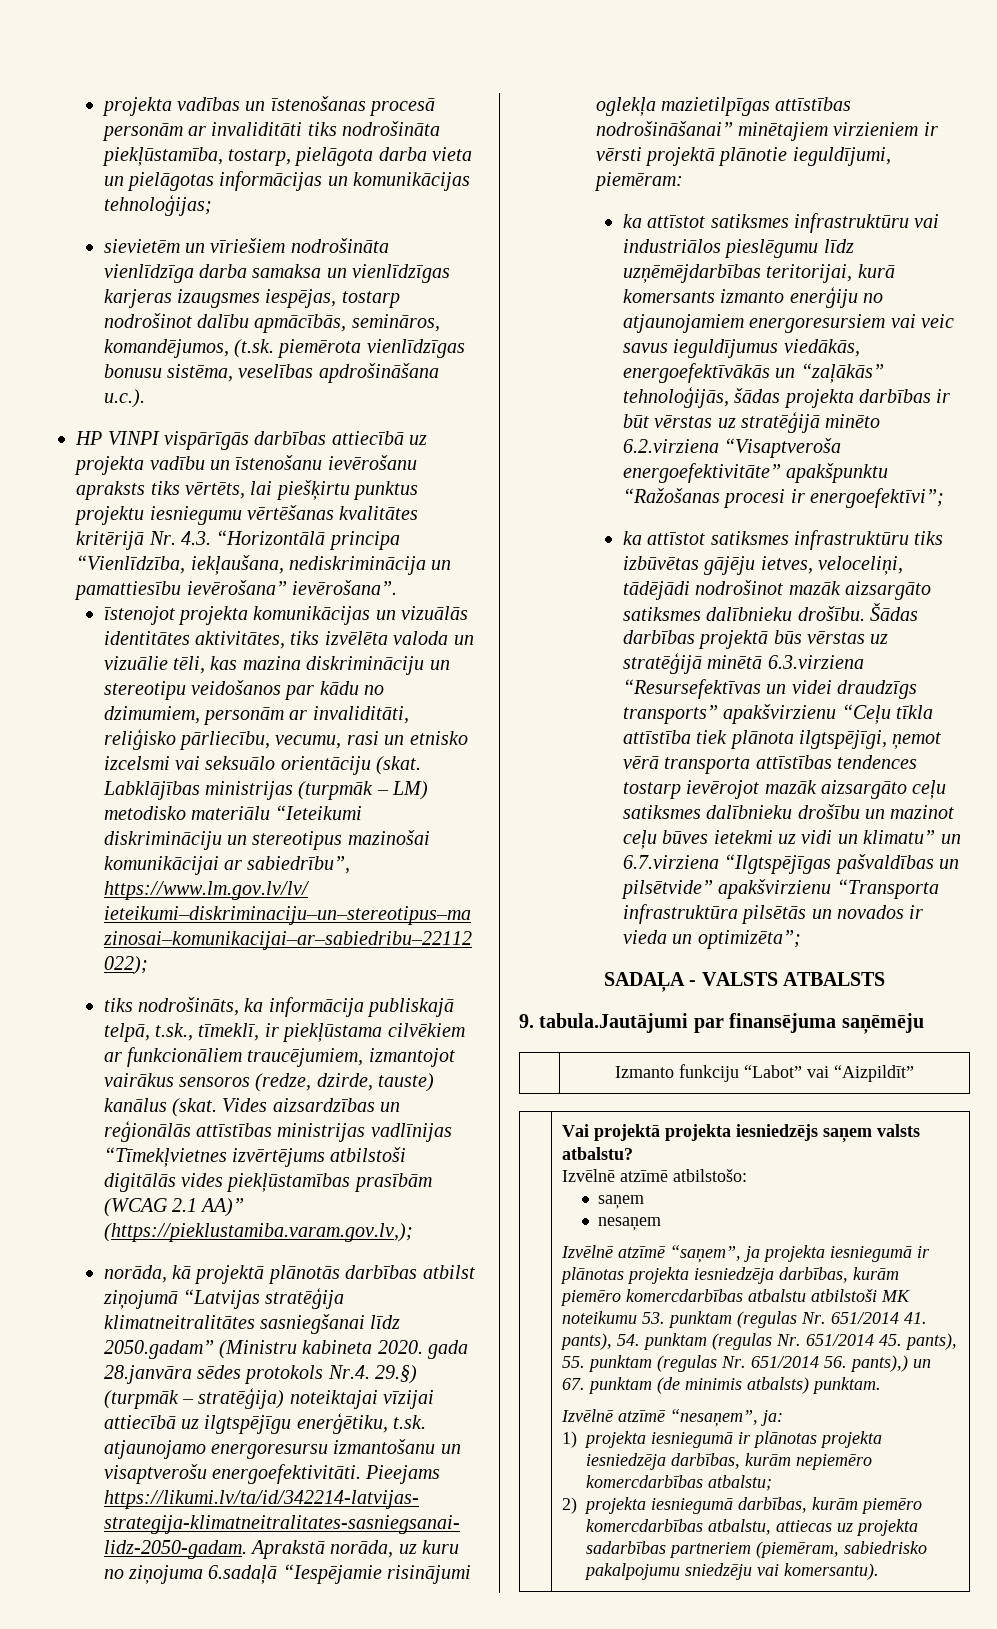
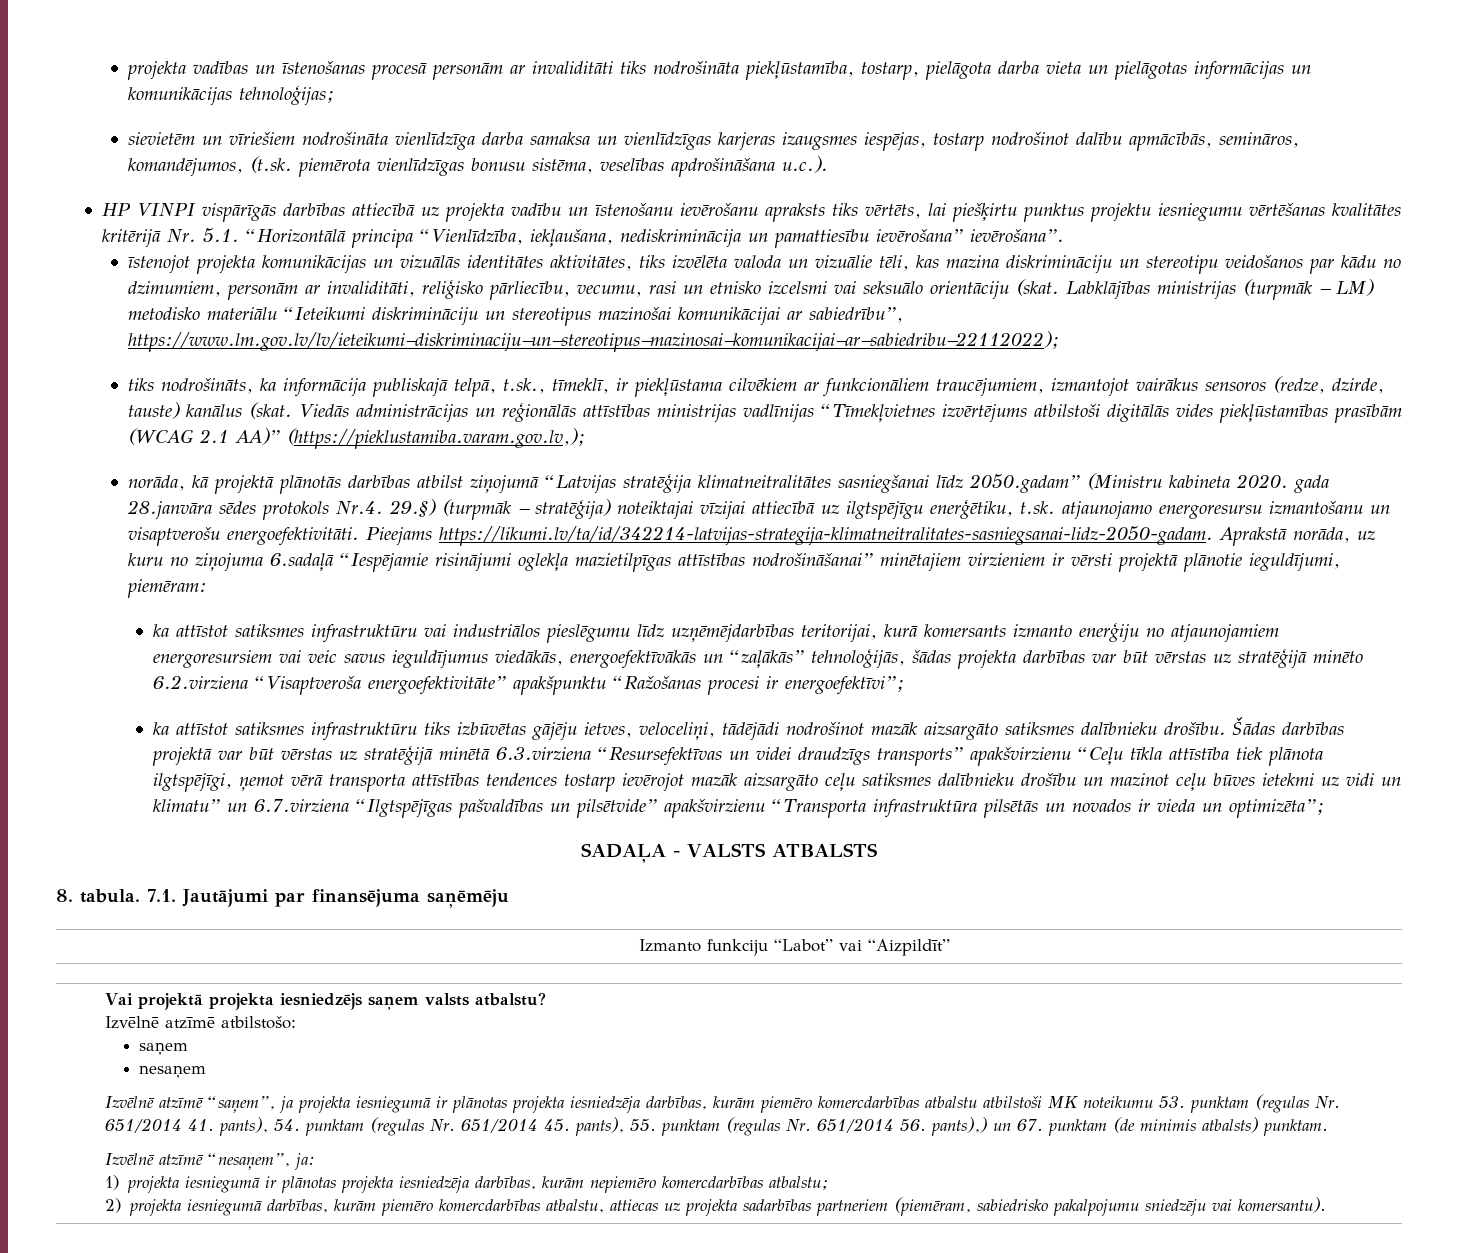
[181,531,212,545] 4.3. -> [203,228,240,243] 5.1.
[222,1098,375,1112] Vides aizsardzības -> [298,404,468,422] Viedās administrācijas
[936,389,951,403] ir -> [1092,653,1118,663] var
[773,630,802,644] būs -> [218,747,275,760] var būt
[519,1013,689,1033] 9. tabula.Jautājumi -> [56,889,268,907] 8. tabula. 7.1. Jautājumi

